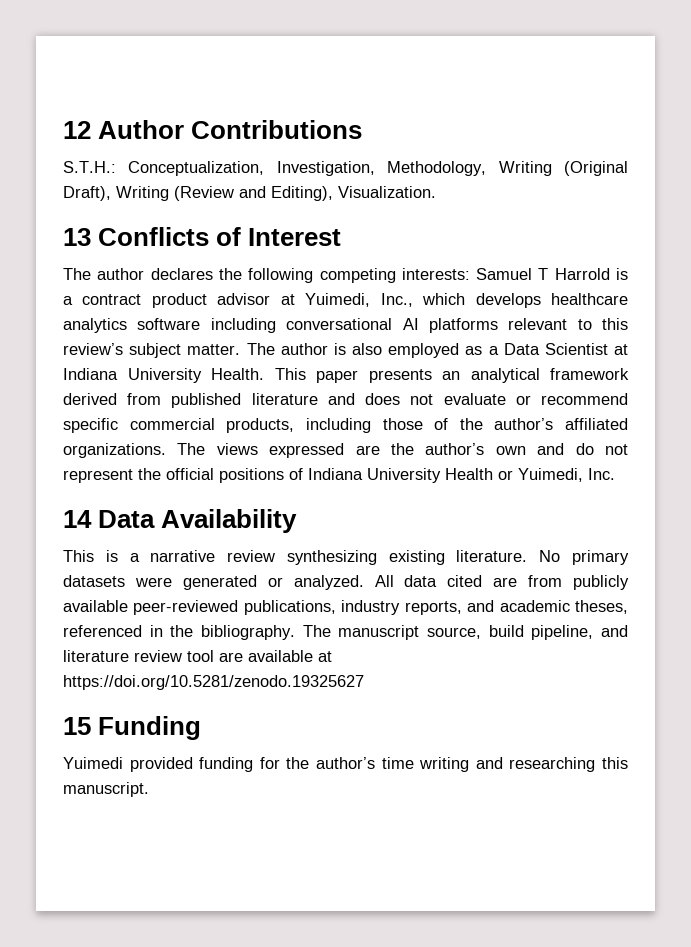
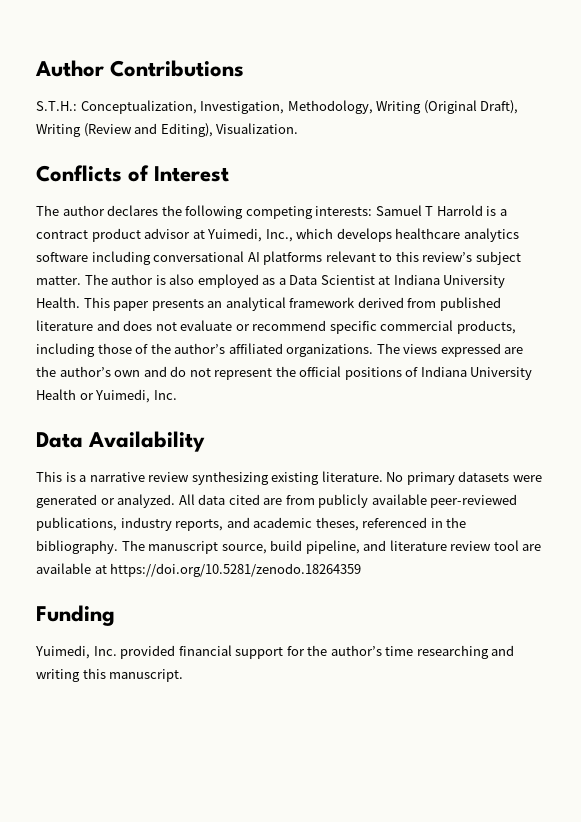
[63,121,91,139] 12 -> (35, 68) none
[63,228,91,246] 13 -> (299, 128) none
[63,510,92,528] 14 -> (177, 395) none
[63,675,364,690] [63,717,91,735] https://doi.org/10.5281/zenodo.19325627 // 15 -> [110,563,362,577] https://doi.org/10.5281/zenodo.18264359 //
[63,757,254,772] Yuimedi provided funding -> [35,645,284,659] Yuimedi, Inc. provided financial support
[419,757,596,772] writing and researching -> [416,645,515,659] [36,669,80,682] researching and writing

